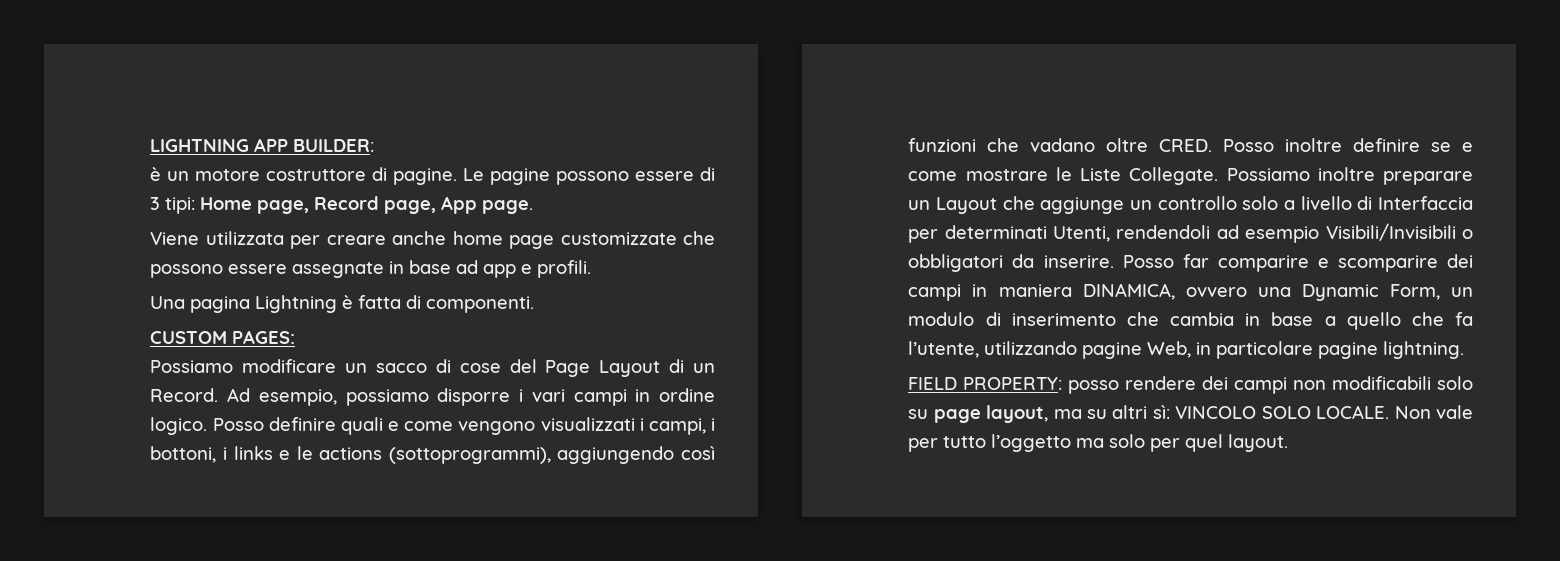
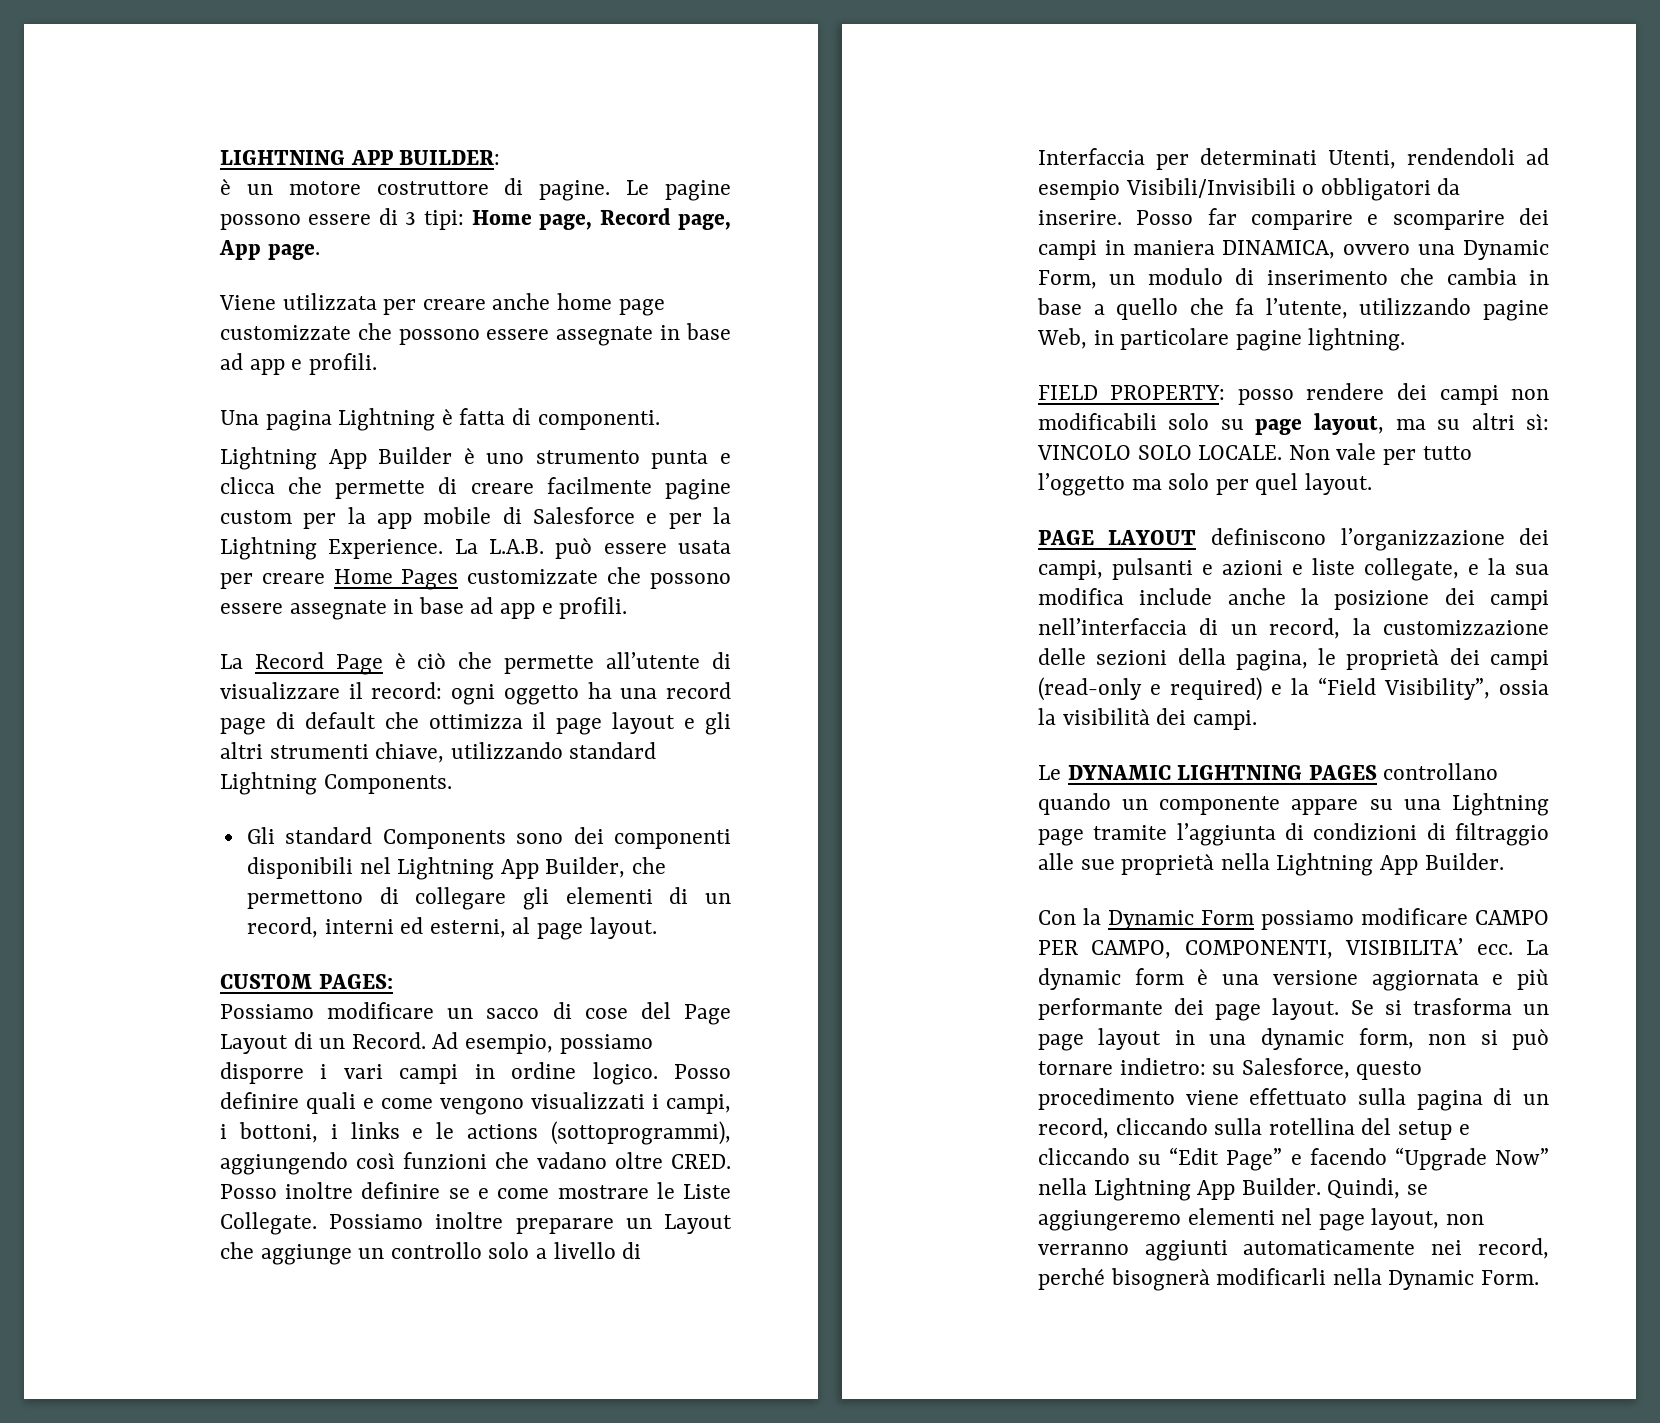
(535, 304) none -> [219,447,732,470] [219,477,732,500] [219,507,731,529] [219,537,731,560] [219,567,731,590] [219,597,628,620] [219,652,732,675] [219,682,731,705] [219,712,732,735] [219,742,657,763] [219,772,452,795] [246,827,731,849] [246,857,667,880] [246,887,731,910] [246,917,657,940] // Lightning App Builder è uno strumento punta e clicca che permette di creare facilmente pagine custom per la app mobile di Salesforce e per la Lightning Experience. La L.A.B. può essere usata per creare Home Pages customizzate che possono essere assegnate in base ad app e profili. // La Record Page è ciò che permette all’utente di visualizzare il record: ogni oggetto ha una record page di default che ottimizza il page layout e gli altri strumenti chiave, utilizzando standard Lightning Components. // Gli standard Components sono dei componenti disponibili nel Lightning App Builder, che permettono di collegare gli elementi di un record, interni ed esterni, al page layout.
(1289, 443) none -> [1037,528,1549,551] [1037,558,1549,581] [1037,588,1549,610] [1037,618,1549,639] [1037,648,1549,671] [1037,677,1549,701] [1037,708,1257,730] [1037,763,1499,780] [1037,793,1549,816] [1037,823,1549,846] [1037,853,1504,876] [1037,908,1549,930] [1037,938,1549,959] [1037,968,1549,991] [1037,998,1549,1021] [1037,1028,1549,1051] [1037,1058,1423,1080] [1037,1088,1549,1111] [1037,1118,1470,1140] [1037,1147,1549,1171] [1037,1178,1429,1201] [1037,1208,1485,1231] [1037,1238,1549,1261] [1037,1268,1540,1291] // PAGE LAYOUT definiscono l’organizzazione dei campi, pulsanti e azioni e liste collegate, e la sua modifica include anche la posizione dei campi nell’interfaccia di un record, la customizzazione delle sezioni della pagina, le proprietà dei campi (read-only e required) e la “Field Visibility”, ossia la visibilità dei campi. // Le DYNAMIC LIGHTNING PAGES controllano quando un componente appare su una Lightning page tramite l’aggiunta di condizioni di filtraggio alle sue proprietà nella Lightning App Builder. // Con la Dynamic Form possiamo modificare CAMPO PER CAMPO, COMPONENTI, VISIBILITA’ ecc. La dynamic form è una versione aggiornata e più performante dei page layout. Se si trasforma un page layout in una dynamic form, non si può tornare indietro: su Salesforce, questo procedimento viene effettuato sulla pagina di un record, cliccando sulla rotellina del setup e cliccando su “Edit Page” e facendo “Upgrade Now” nella Lightning App Builder. Quindi, se aggiungeremo elementi nel page layout, non verranno aggiunti automaticamente nei record, perché bisognerà modificarli nella Dynamic Form.

